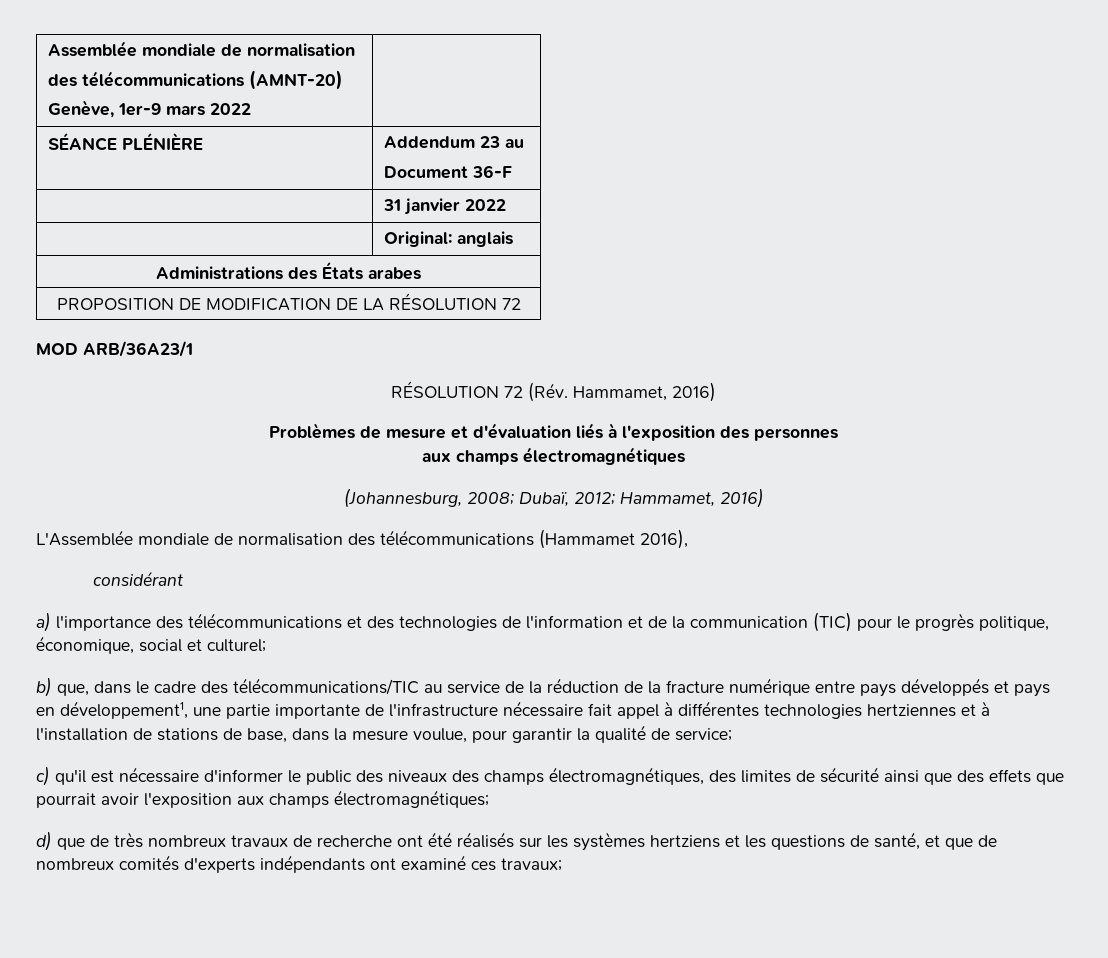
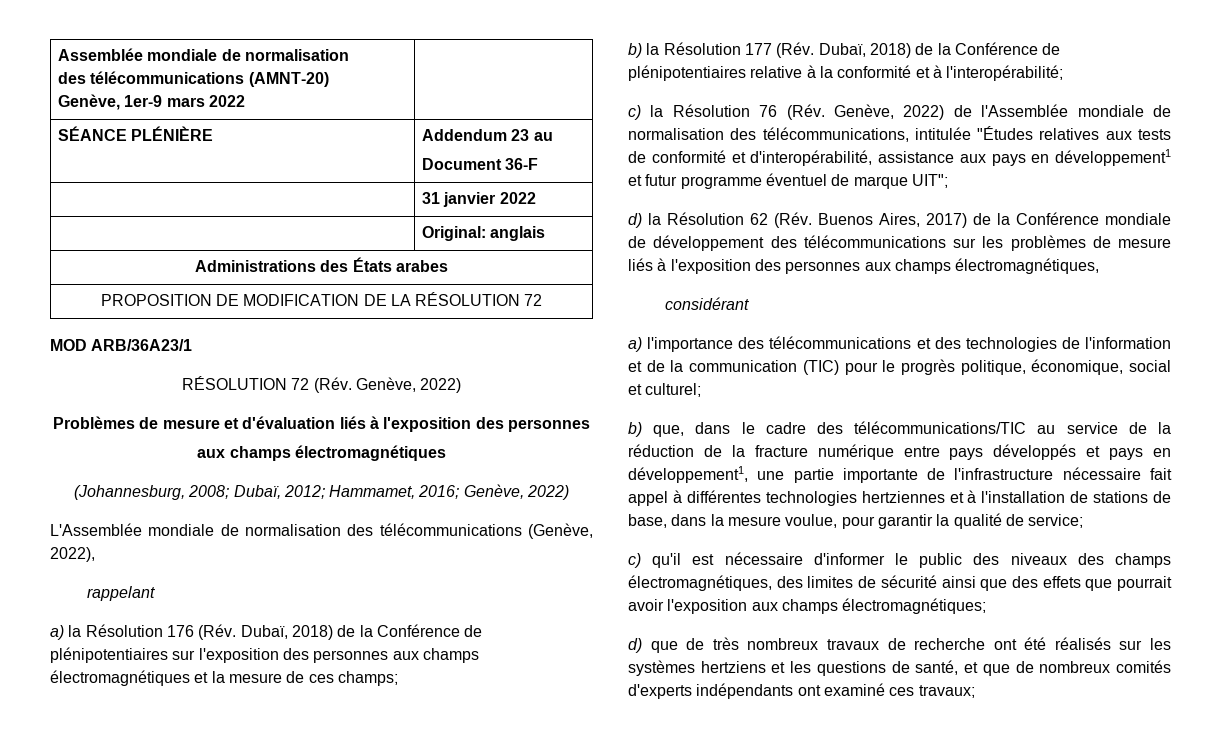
[573,382,716,402] Hammamet, 2016) -> [355,377,462,393] Genève, 2022)
[719,488,764,508] 2016) -> [418,484,570,500] 2016; Genève, 2022)
[539,529,688,549] (Hammamet 2016), -> [528,523,593,539] [50,547,95,562] [87,586,156,601] [50,624,483,640] [50,647,479,663] [50,670,398,686] [628,42,1061,58] [628,65,1064,81] [628,104,1171,120] [628,126,1171,142] [628,149,1171,166] [628,173,948,189] [628,212,1171,228] [628,235,1171,251] [628,258,1100,274] (Genève, 2022), // rappelant // a) la Résolution 176 (Rév. Dubaï, 2018) de la Conférence de plénipotentiaires sur l'exposition des personnes aux champs électromagnétiques et la mesure de ces champs; // b) la Résolution 177 (Rév. Dubaï, 2018) de la Conférence de plénipotentiaires relative à la conformité et à l'interopérabilité; // c) la Résolution 76 (Rév. Genève, 2022) de l'Assemblée mondiale de normalisation des télécommunications, intitulée "Études relatives aux tests de conformité et d'interopérabilité, assistance aux pays en développement1 et futur programme éventuel de marque UIT"; // d) la Résolution 62 (Rév. Buenos Aires, 2017) de la Conférence mondiale de développement des télécommunications sur les problèmes de mesure liés à l'exposition des personnes aux champs électromagnétiques,

